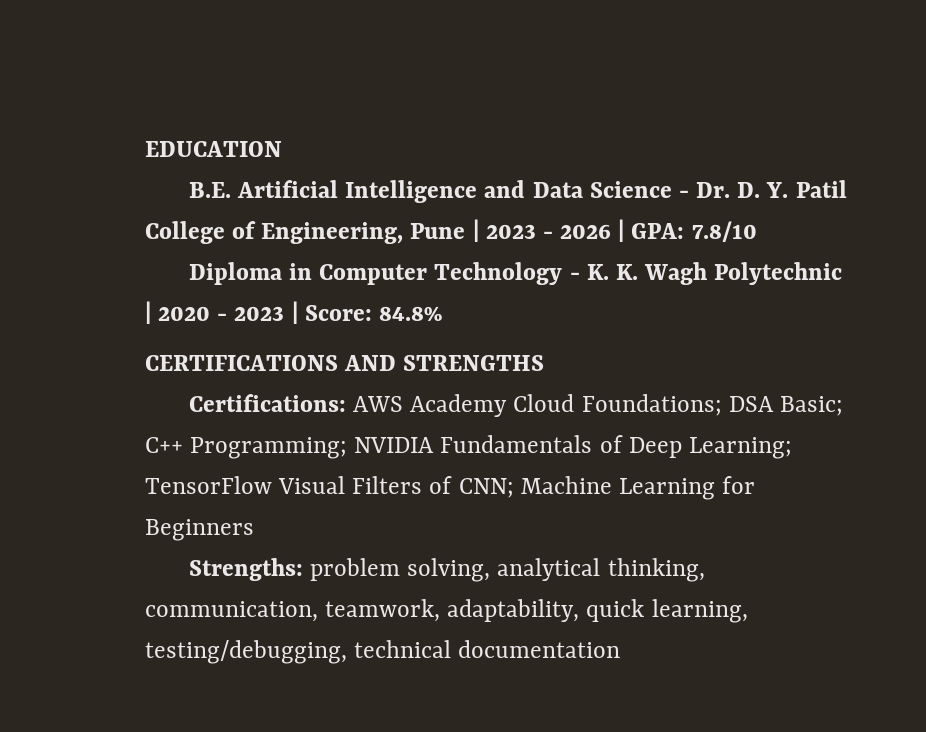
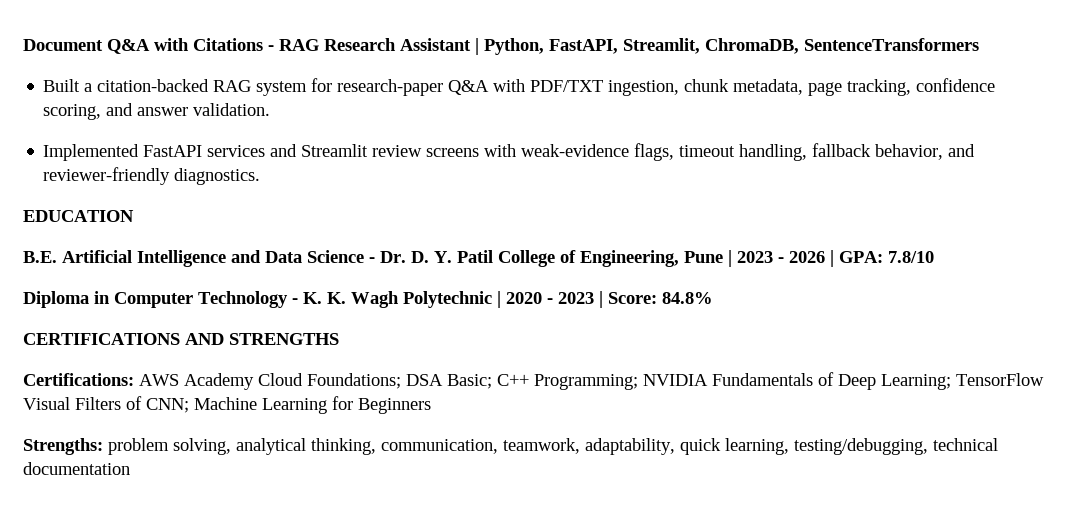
(145, 149) none -> [23,38,979,55] [43,78,996,96] [43,103,271,120] [43,143,976,161] [43,167,261,185] Document Q&A with Citations - RAG Research Assistant | Python, FastAPI, Streamlit, ChromaDB, SentenceTransformers // Built a citation-backed RAG system for research-paper Q&A with PDF/TXT ingestion, chunk metadata, page tracking, confidence scoring, and answer validation. // Implemented FastAPI services and Streamlit review screens with weak-evidence flags, timeout handling, fallback behavior, and reviewer-friendly diagnostics. //

